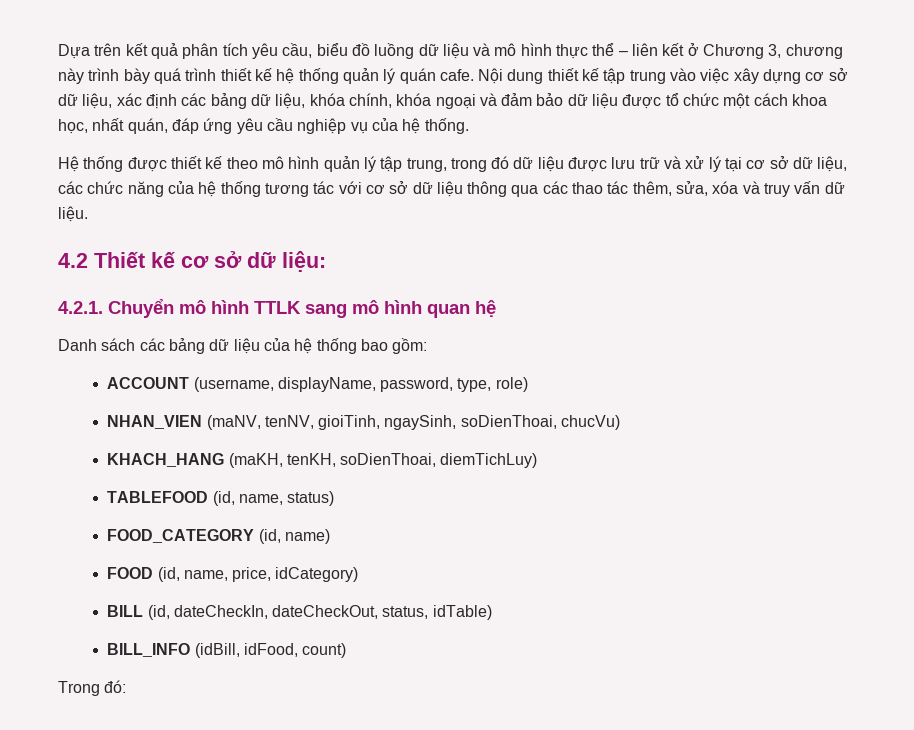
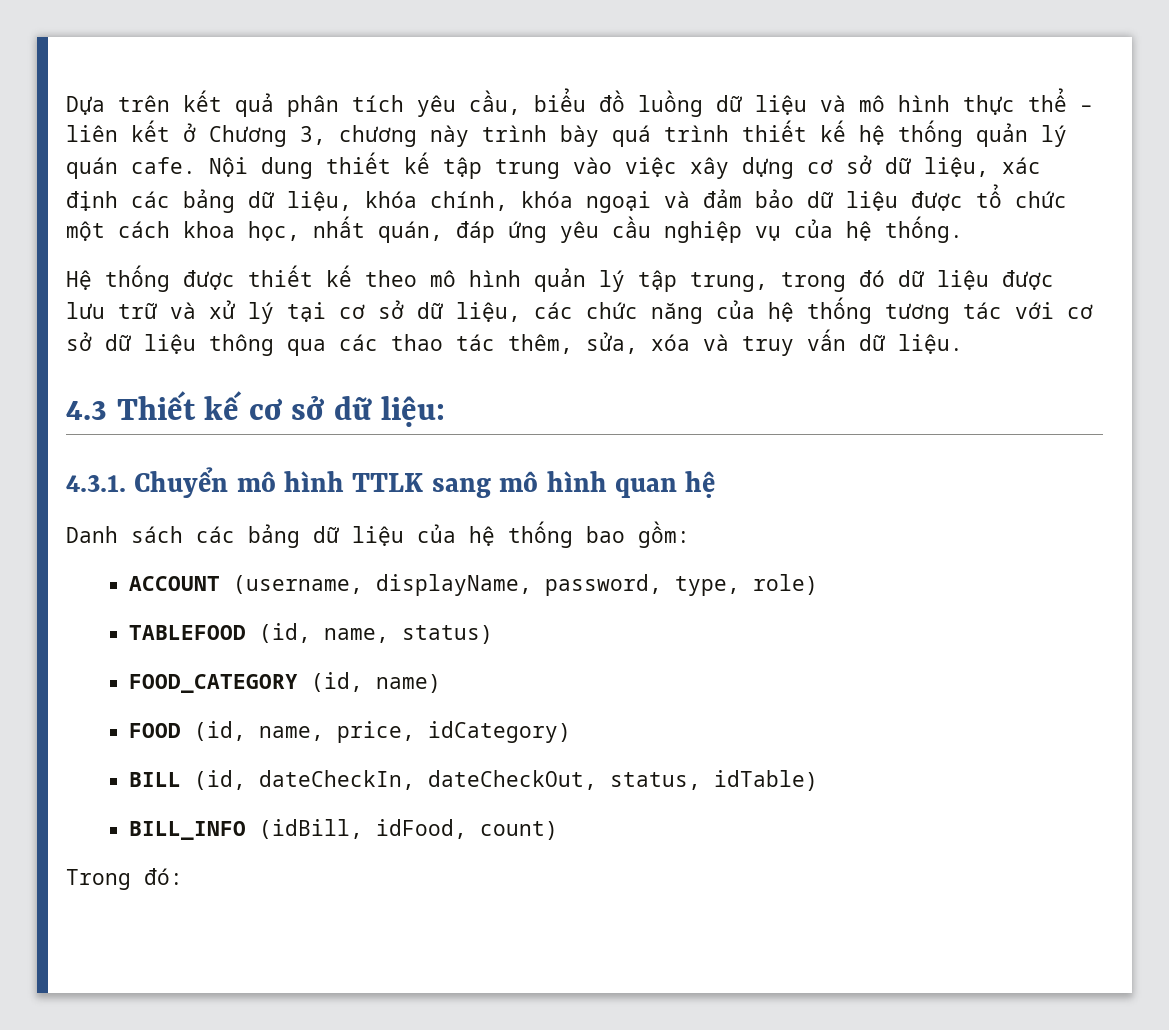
[58,253,88,268] 4.2 -> [66,401,107,420] 4.3
[58,301,103,314] 4.2.1. -> [66,475,126,492] 4.3.1.
[107,415,621,430] [107,453,538,468] // NHAN_VIEN (maNV, tenNV, gioiTinh, ngaySinh, soDienThoai, chucVu) // KHACH_HANG (maKH, tenKH, soDienThoai, diemTichLuy) -> (819, 584) none

